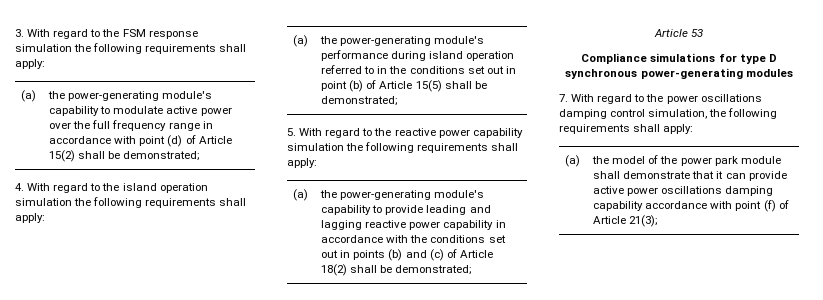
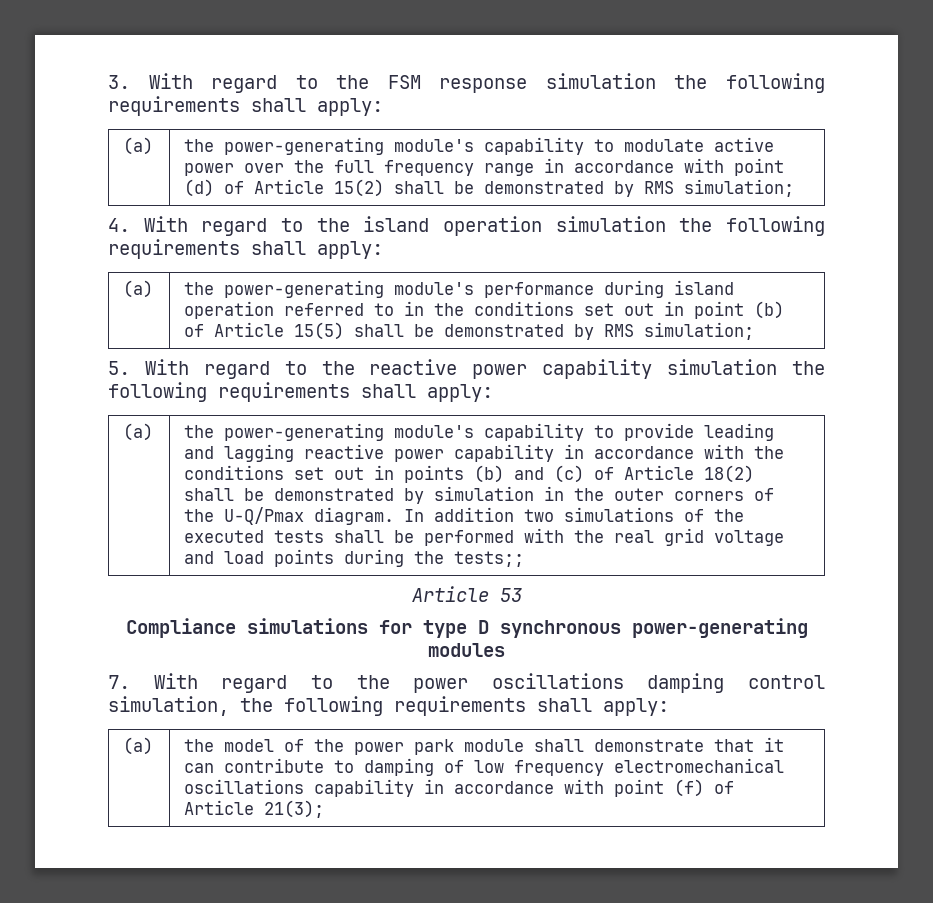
[123,151,201,161] demonstrated; -> [484,179,795,197] demonstrated by RMS simulation;
[321,96,399,106] demonstrated; -> [444,322,755,340] demonstrated by RMS simulation;
[395,265,473,275] demonstrated; -> [274,486,775,504] [184,507,745,525] [184,528,785,546] [184,549,525,567] demonstrated by simulation in the outer corners of the U-Q/Pmax diagram. In addition two simulations of the executed tests shall be performed with the real grid voltage and load points during the tests;;
[748,171,787,181] [593,186,774,196] [593,201,644,211] provide active power oscillations damping capability -> [224,758,785,776] [184,779,445,797] contribute to damping of low frequency electromechanical oscillations capability in

